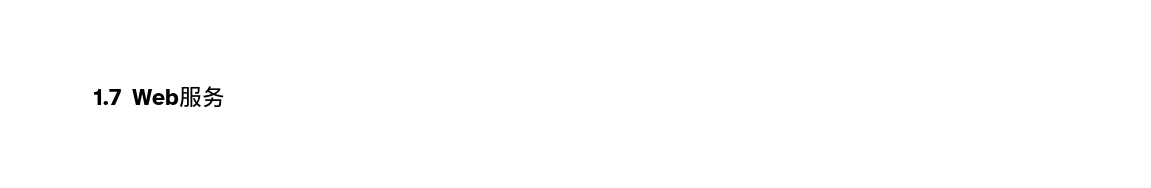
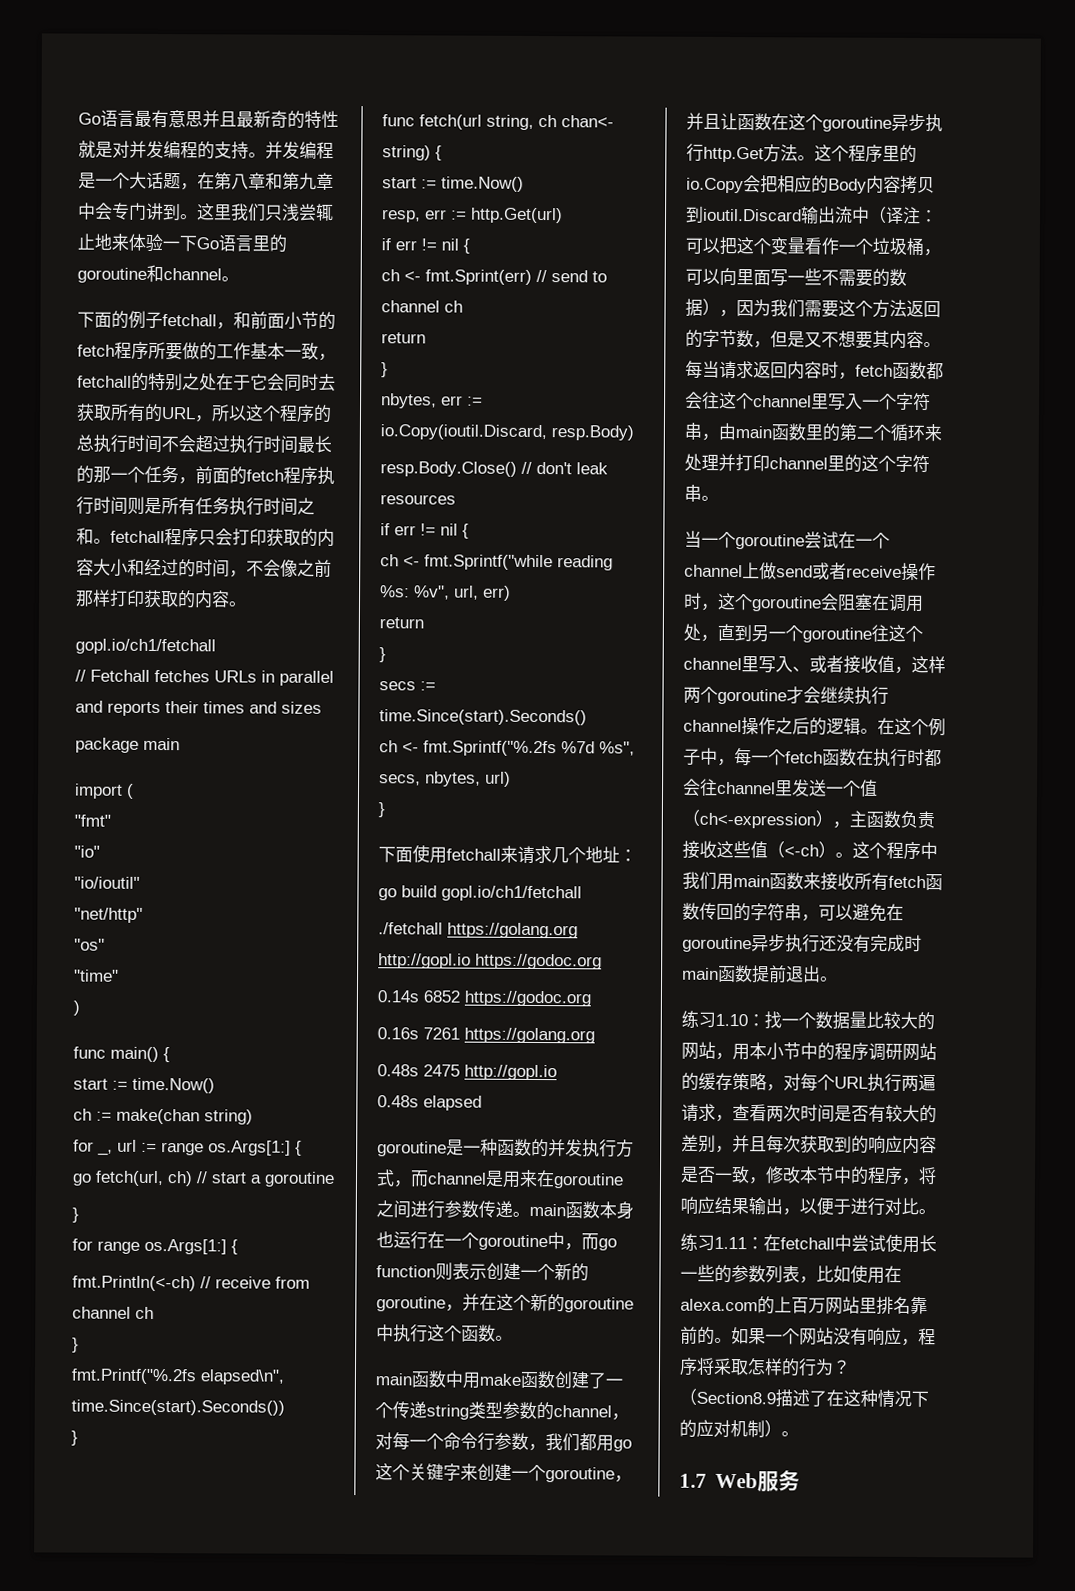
(93, 97) none -> [78,109,339,129] [78,140,334,160] [78,171,334,191] [78,202,334,222] [77,233,287,253] [77,264,239,283] [77,310,336,330] [77,341,336,361] [77,372,336,392] [76,403,332,423] [76,434,332,454] [76,465,335,485] [76,496,315,516] [76,527,335,547] [76,558,332,578] [75,589,247,609] [75,638,216,655] [75,669,334,686] [75,700,322,717] [75,737,180,753] [74,783,134,799] [74,814,111,827] [74,845,100,858] [74,876,140,889] [74,907,143,923] [74,938,105,951] [74,969,119,982] [73,1000,80,1016] [73,1046,170,1063] [73,1077,215,1094] [73,1108,253,1125] [73,1139,302,1156] [72,1170,335,1187] [72,1207,79,1223] [72,1238,238,1255] [72,1275,310,1292] [72,1306,154,1319] [72,1337,79,1353] [71,1368,284,1385] [71,1399,285,1416] [71,1430,78,1446] [382,114,614,130] [382,145,442,161] [382,176,524,192] [381,207,563,224] [381,238,470,254] [381,269,607,285] [381,300,463,313] [381,332,426,344] [381,362,388,378] [381,393,483,409] [380,424,634,441] [380,461,608,477] [380,494,456,505] [380,523,469,539] [380,554,613,571] [380,585,511,601] [379,617,424,629] [379,647,386,663] [379,681,436,691] [379,709,587,726] [379,740,635,757] [379,771,511,787] [378,802,385,818] [378,844,637,864] [378,885,582,902] [378,922,578,939] [378,953,602,970] [377,990,591,1007] [377,1027,595,1044] [377,1064,557,1081] [377,1095,482,1111] [377,1138,634,1158] [376,1169,624,1189] [376,1200,634,1220] [376,1231,617,1251] [376,1262,589,1282] [376,1293,634,1313] [376,1324,513,1343] [375,1370,623,1390] [375,1401,629,1421] [375,1432,632,1452] [375,1463,632,1483] [686,112,943,133] [686,143,917,163] [686,175,935,194] [686,205,938,225] [685,236,941,257] [685,267,907,287] [685,298,941,318] [685,329,941,349] [685,360,944,380] [685,391,931,412] [684,422,942,442] [684,453,930,474] [684,484,719,502] [684,530,890,550] [684,562,936,581] [683,592,924,613] [683,623,923,643] [683,655,946,674] [683,686,889,705] [683,717,946,737] [683,747,942,767] [683,778,878,797] [682,809,935,829] [682,840,938,861] [682,871,943,891] [682,902,904,922] [682,934,922,953] [682,965,838,984] [681,1010,935,1031] [681,1041,937,1062] [681,1072,936,1092] [681,1103,937,1124] [681,1134,937,1155] [680,1166,937,1186] [680,1196,936,1216] [680,1233,937,1254] [680,1264,902,1284] [680,1296,928,1315] [680,1326,936,1347] [679,1357,851,1377] [679,1388,929,1408] [679,1419,799,1438] Go语言最有意思并且最新奇的特性就是对并发编程的支持。并发编程是一个大话题，在第八章和第九章中会专门讲到。这里我们只浅尝辄止地来体验一下Go语言里的goroutine和channel。 // 下面的例子fetchall，和前面小节的fetch程序所要做的工作基本一致，fetchall的特别之处在于它会同时去获取所有的URL，所以这个程序的总执行时间不会超过执行时间最长的那一个任务，前面的fetch程序执行时间则是所有任务执行时间之和。fetchall程序只会打印获取的内容大小和经过的时间，不会像之前那样打印获取的内容。 // gopl.io/ch1/fetchall // // Fetchall fetches URLs in parallel and reports their times and sizes // package main // import ( // "fmt" // "io" // "io/ioutil" // "net/http" // "os" // "time" // ) // func main() { // start := time.Now() // ch := make(chan string) // for _, url := range os.Args[1:] { // go fetch(url, ch) // start a goroutine // } // for range os.Args[1:] { // fmt.Println(<-ch) // receive from channel ch // } // fmt.Printf("%.2fs elapsed\n", time.Since(start).Seconds()) // } // func fetch(url string, ch chan<- string) { // start := time.Now() // resp, err := http.Get(url) // if err != nil { // ch <- fmt.Sprint(err) // send to channel ch // return // } // nbytes, err := io.Copy(ioutil.Discard, resp.Body) // resp.Body.Close() // don't leak resources // if err != nil { // ch <- fmt.Sprintf("while reading %s: %v", url, err) // return // } // secs := time.Since(start).Seconds() // ch <- fmt.Sprintf("%.2fs %7d %s", secs, nbytes, url) // } // 下面使用fetchall来请求几个地址： // go build gopl.io/ch1/fetchall // ./fetchall https://golang.org http://gopl.io https://godoc.org // 0.14s 6852 https://godoc.org // 0.16s 7261 https://golang.org // 0.48s 2475 http://gopl.io // 0.48s elapsed // goroutine是一种函数的并发执行方式，而channel是用来在goroutine之间进行参数传递。main函数本身也运行在一个goroutine中，而go function则表示创建一个新的goroutine，并在这个新的goroutine中执行这个函数。 // main函数中用make函数创建了一个传递string类型参数的channel，对每一个命令行参数，我们都用go这个关键字来创建一个goroutine，并且让函数在这个goroutine异步执行http.Get方法。这个程序里的io.Copy会把相应的Body内容拷贝到ioutil.Discard输出流中（译注：可以把这个变量看作一个垃圾桶，可以向里面写一些不需要的数据），因为我们需要这个方法返回的字节数，但是又不想要其内容。每当请求返回内容时，fetch函数都会往这个channel里写入一个字符串，由main函数里的第二个循环来处理并打印channel里的这个字符串。 // 当一个goroutine尝试在一个channel上做send或者receive操作时，这个goroutine会阻塞在调用处，直到另一个goroutine往这个channel里写入、或者接收值，这样两个goroutine才会继续执行channel操作之后的逻辑。在这个例子中，每一个fetch函数在执行时都会往channel里发送一个值（ch<-expression），主函数负责接收这些值（<-ch）。这个程序中我们用main函数来接收所有fetch函数传回的字符串，可以避免在goroutine异步执行还没有完成时main函数提前退出。 // 练习1.10：找一个数据量比较大的网站，用本小节中的程序调研网站的缓存策略，对每个URL执行两遍请求，查看两次时间是否有较大的差别，并且每次获取到的响应内容是否一致，修改本节中的程序，将响应结果输出，以便于进行对比。 // 练习1.11：在fetchall中尝试使用长一些的参数列表，比如使用在alexa.com的上百万网站里排名靠前的。如果一个网站没有响应，程序将采取怎样的行为？（Section8.9描述了在这种情况下的应对机制）。 //

